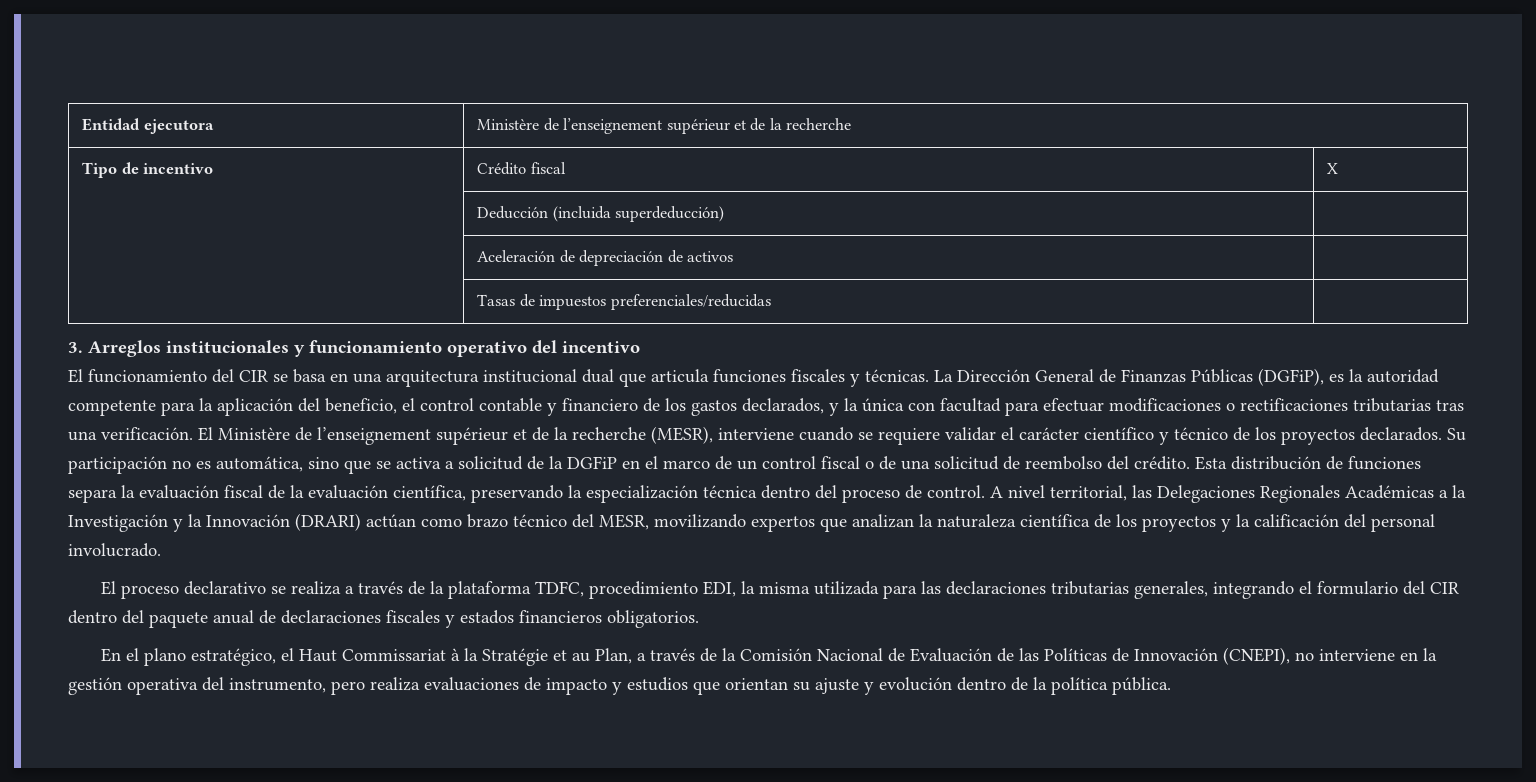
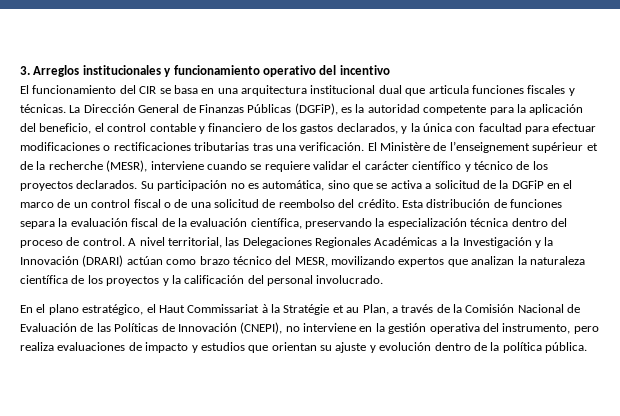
[82,118,214,134] [477,118,852,134] [82,162,214,178] [477,162,566,175] [1327,163,1339,174] [477,206,725,222] [477,250,734,266] [477,294,771,310] Entidad ejecutora | Ministère de l’enseignement supérieur et de la recherche // Tipo de incentivo | Crédito fiscal | X // | Deducción (incluida superdeducción) | // | Aceleración de depreciación de activos | // | Tasas de impuestos preferenciales/reducidas | // -> (20, 70) none
[100,581,1459,599] [68,610,699,628] // El proceso declarativo se realiza a través de la plataforma TDFC, procedimiento EDI, la misma utilizada para las declaraciones tributarias generales, integrando el formulario del CIR dentro del paquete anual de declaraciones fiscales y estados financieros obligatorios. -> (384, 279) none

